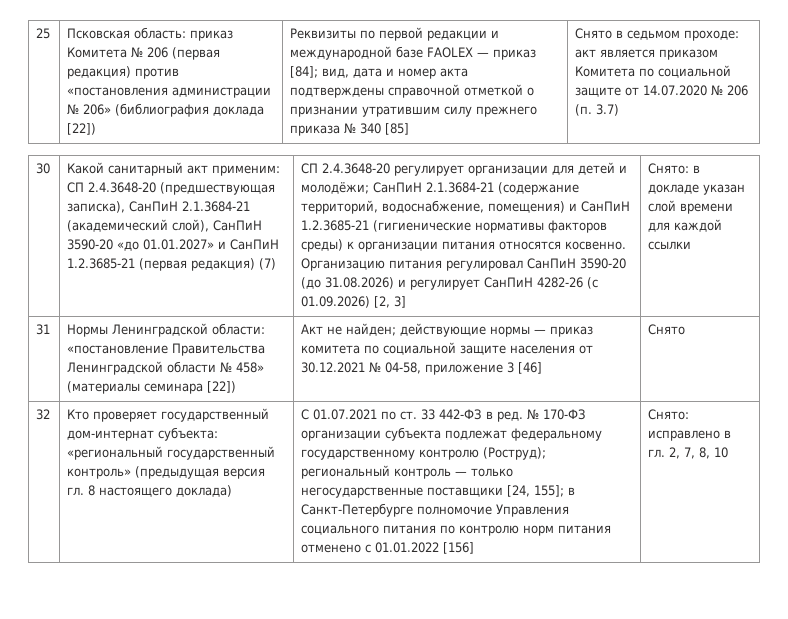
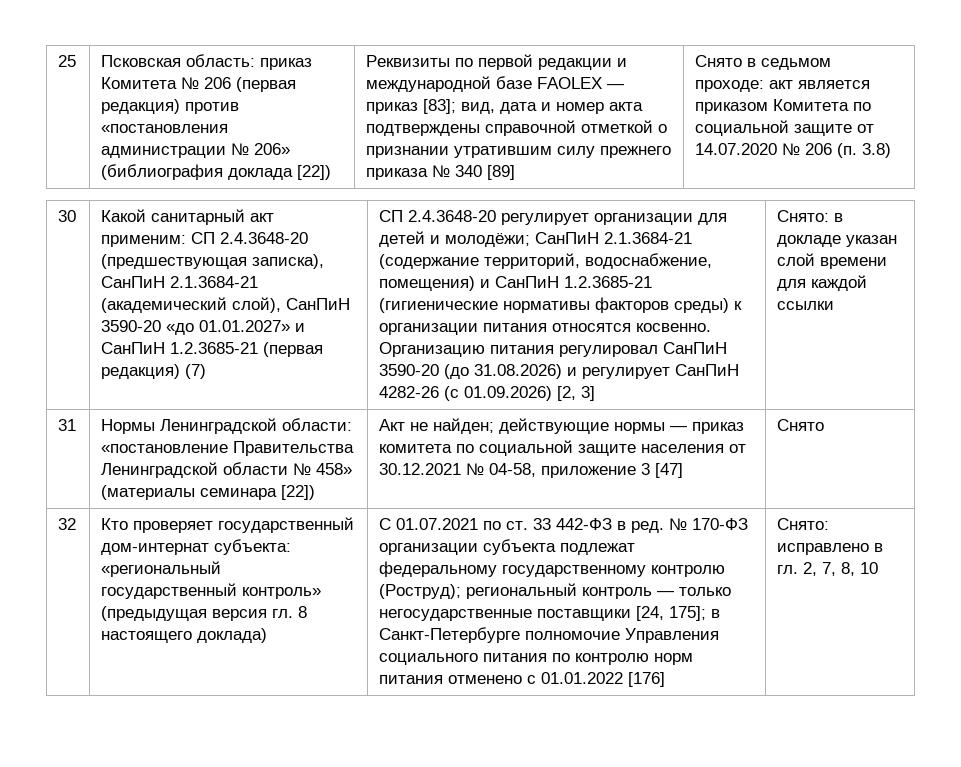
[290,66,319,78] [84]; -> [423,99,457,114] [83];
[385,123,410,135] [85] -> [487,165,516,180] [89]
[596,104,620,116] 3.7) -> [862,143,892,158] 3.8)
[518,362,543,374] [46] -> [655,463,684,478] [47]
[534,485,565,497] 155]; -> [669,606,707,621] 175];
[443,542,475,554] [156] -> [628,672,666,687] [176]

